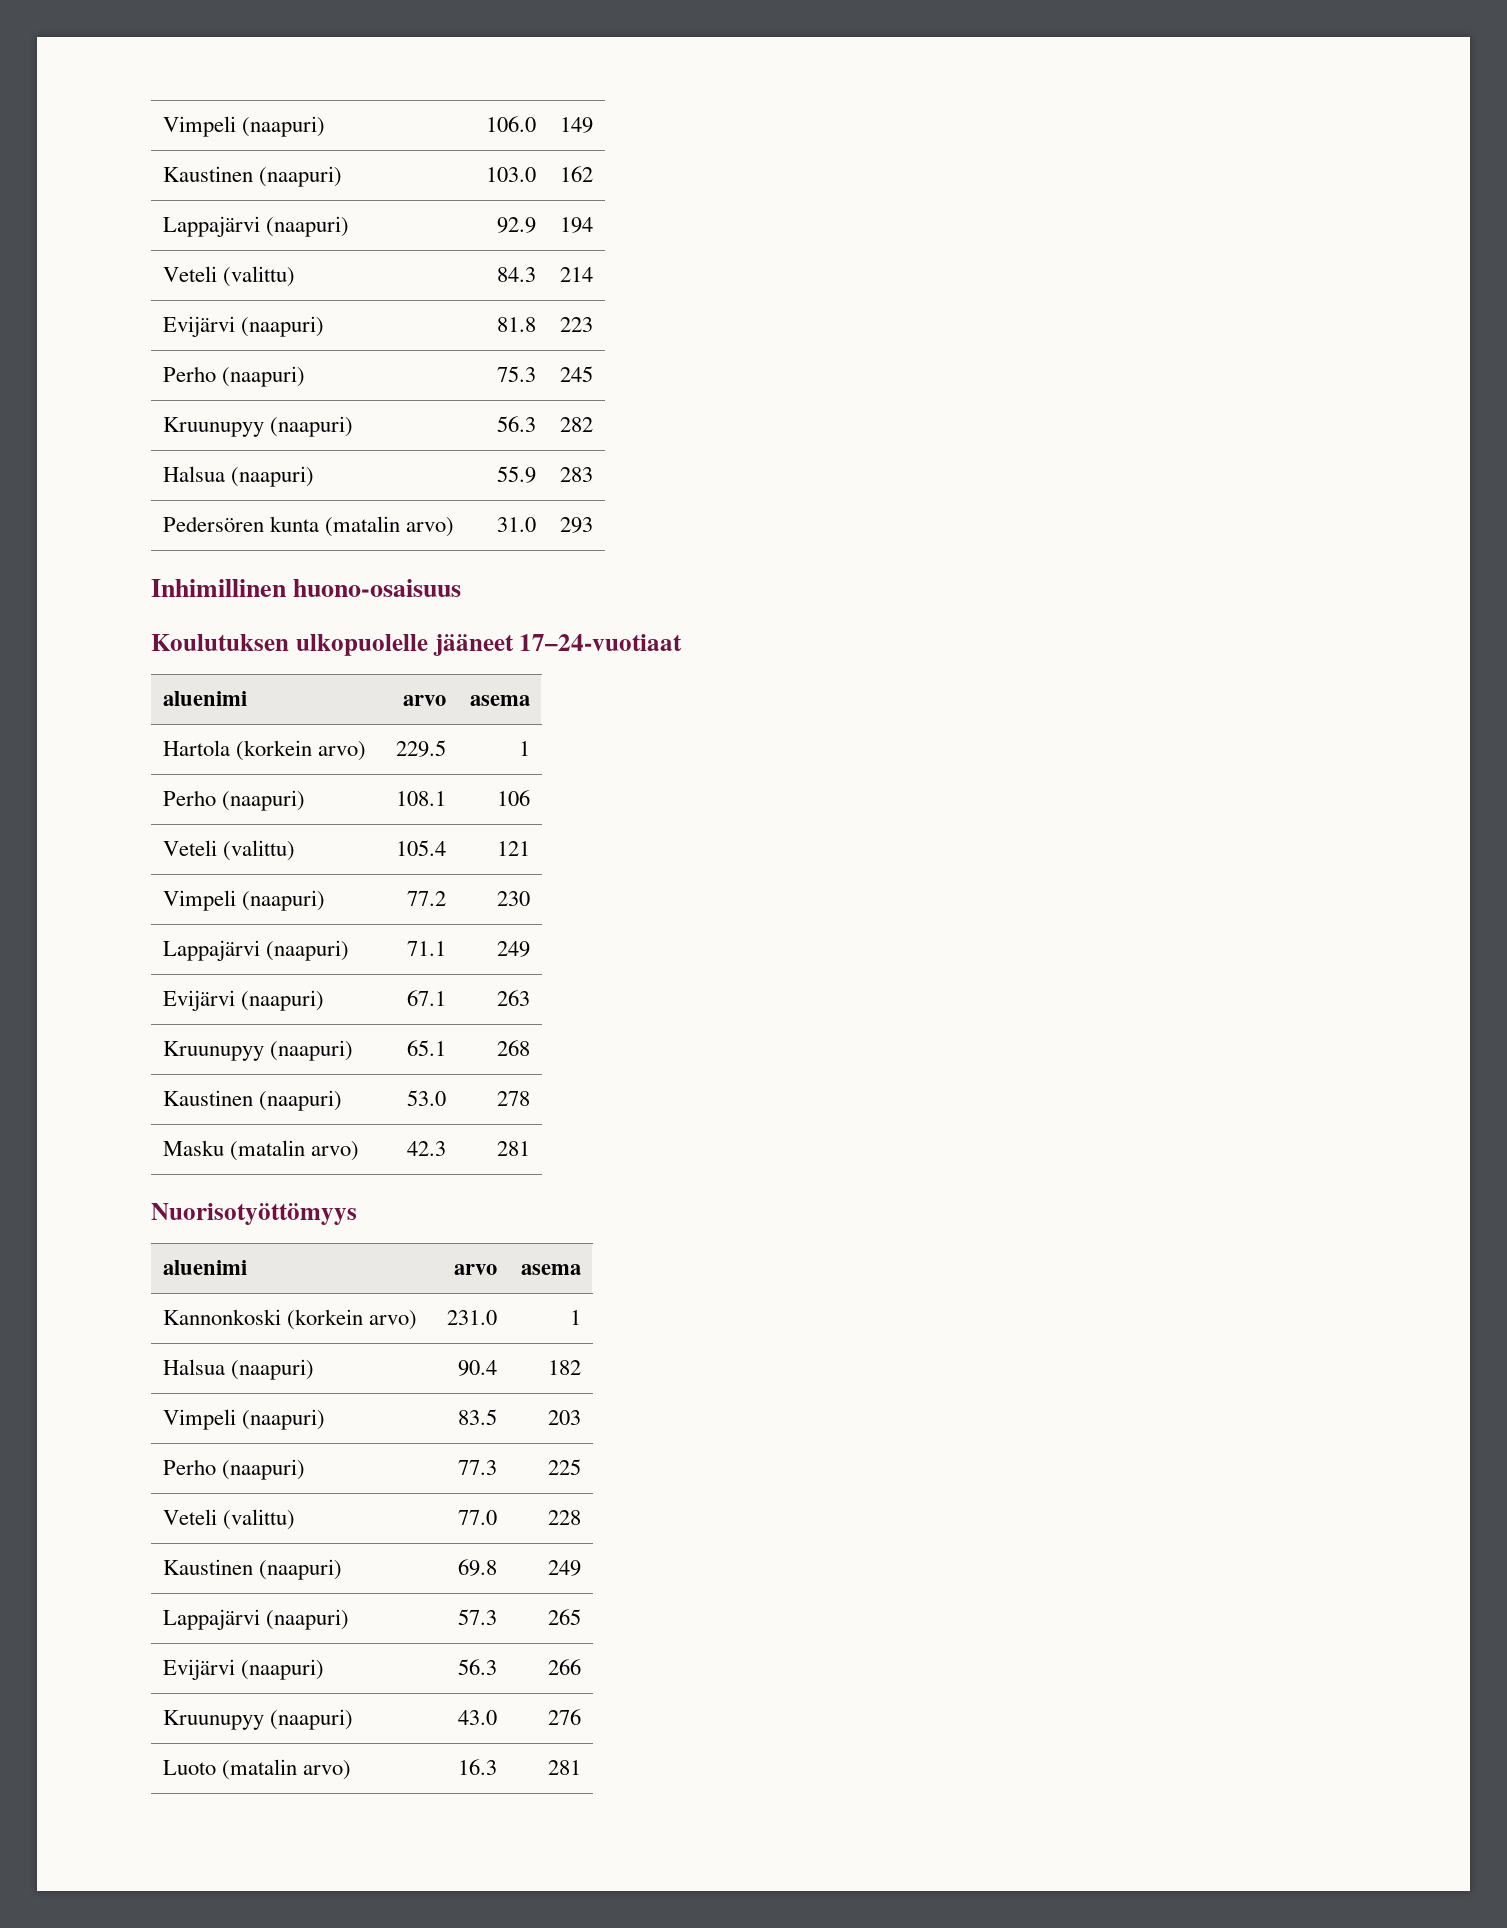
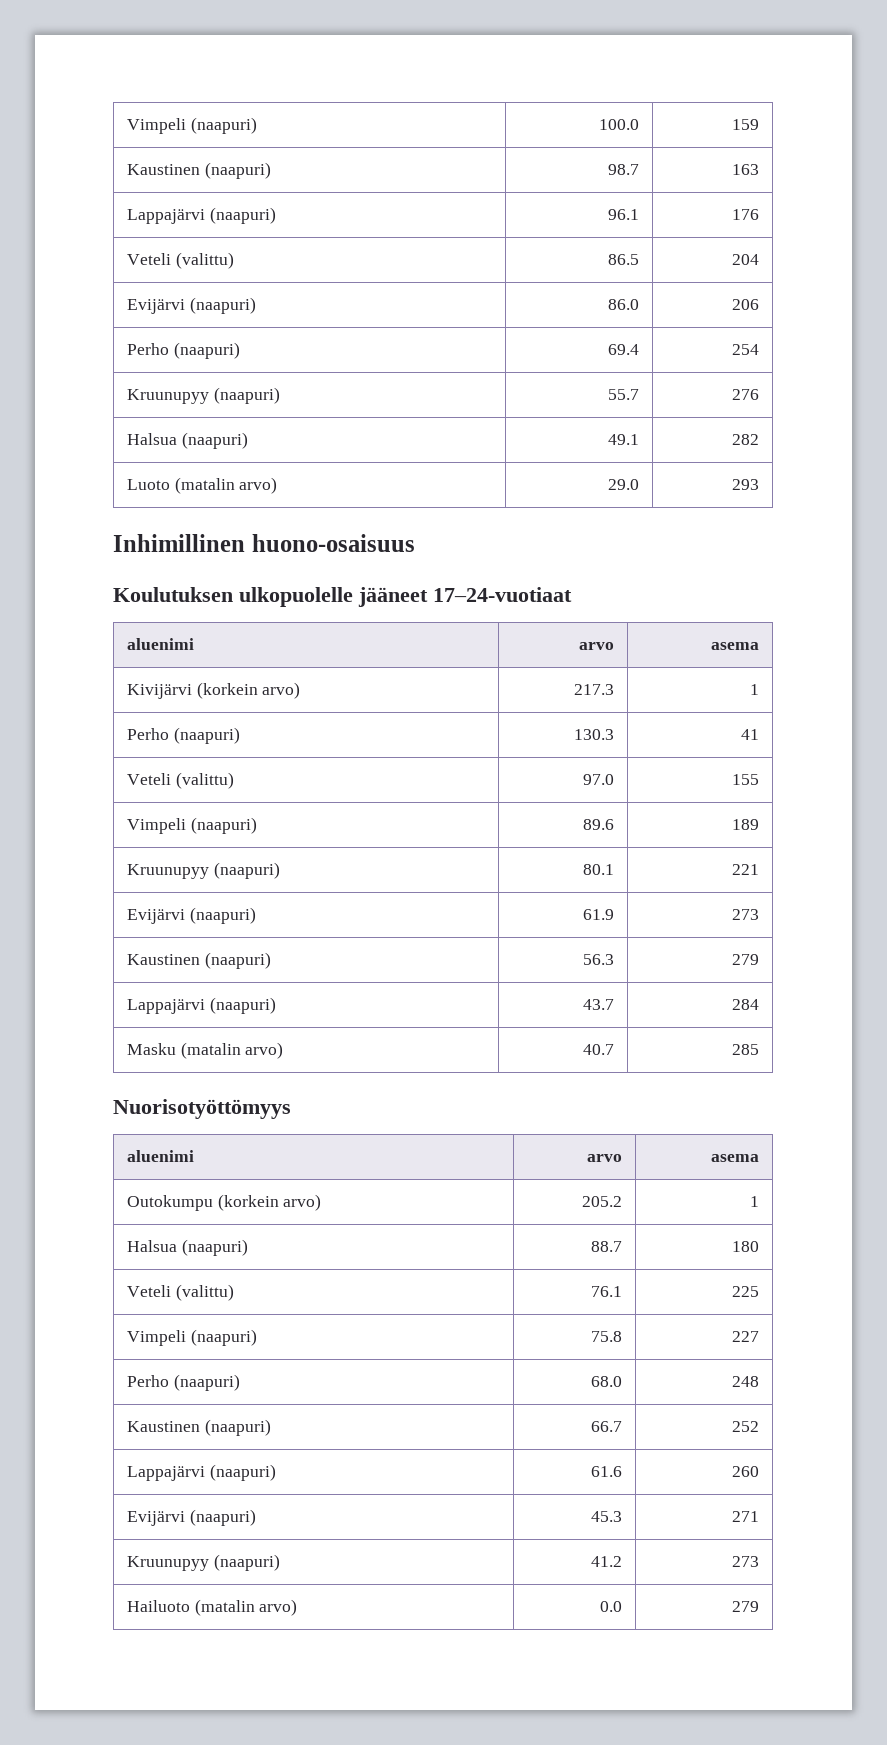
[162,116,325,137] [486,116,537,132] [560,117,594,133] [162,166,342,187] [486,167,537,182] [560,166,594,182] [162,216,349,237] [497,217,537,233] [560,217,594,233] [162,266,295,287] [497,267,537,282] [560,267,594,282] [162,316,324,337] [497,317,537,332] [560,317,594,332] [162,366,305,387] [497,366,537,382] [560,366,594,382] [162,416,353,437] [497,416,537,432] [560,417,594,432] [162,466,314,487] [497,466,537,483] [560,467,594,482] [162,516,455,537] [497,517,537,532] Vimpeli (naapuri) | 106.0 | 149 // Kaustinen (naapuri) | 103.0 | 162 // Lappajärvi (naapuri) | 92.9 | 194 // Veteli (valittu) | 84.3 | 214 // Evijärvi (naapuri) | 81.8 | 223 // Perho (naapuri) | 75.3 | 245 // Kruunupyy (naapuri) | 56.3 | 282 // Halsua (naapuri) | 55.9 | 283 // Pedersören kunta (matalin arvo) | 31.0 -> [126,117,257,134] [599,119,640,130] [732,119,760,130] [126,162,271,179] [608,164,640,175] [732,164,760,175] [126,207,276,224] [608,209,640,220] [732,209,760,220] [126,252,234,269] [608,254,640,265] [732,254,760,265] [126,297,256,314] [608,299,640,310] [732,299,760,310] [126,342,240,359] [608,344,640,355] [732,344,760,355] [126,387,280,404] [608,389,640,400] [732,389,760,400] [126,432,248,449] [608,434,640,445] [732,434,760,445] [126,477,278,494] [608,479,640,490] Vimpeli (naapuri) | 100.0 | 159 // Kaustinen (naapuri) | 98.7 | 163 // Lappajärvi (naapuri) | 96.1 | 176 // Veteli (valittu) | 86.5 | 204 // Evijärvi (naapuri) | 86.0 | 206 // Perho (naapuri) | 69.4 | 254 // Kruunupyy (naapuri) | 55.7 | 276 // Halsua (naapuri) | 49.1 | 282 // Luoto (matalin arvo) | 29.0
[162,740,367,761] [396,740,447,757] Hartola (korkein arvo) | 229.5 -> [126,682,301,699] [574,684,615,695] Kivijärvi (korkein arvo) | 217.3
[396,791,447,806] [497,790,531,806] [162,840,295,861] [396,840,447,856] [497,841,531,856] [162,890,325,911] [407,891,447,906] [497,891,531,906] [162,940,349,961] [407,941,447,956] [497,941,531,957] [162,990,324,1011] [407,990,447,1006] [497,990,531,1006] [162,1040,353,1061] [407,1040,447,1056] [497,1040,531,1056] [162,1090,342,1111] [407,1090,447,1106] [497,1091,531,1106] 108.1 | 106 // Veteli (valittu) | 105.4 | 121 // Vimpeli (naapuri) | 77.2 | 230 // Lappajärvi (naapuri) | 71.1 | 249 // Evijärvi (naapuri) | 67.1 | 263 // Kruunupyy (naapuri) | 65.1 | 268 // Kaustinen (naapuri) | 53.0 | 278 -> [574,729,615,740] [741,729,760,740] [126,772,234,789] [583,774,615,785] [732,774,760,785] [126,817,257,834] [583,819,615,830] [732,819,760,830] [126,862,280,879] [583,864,615,875] [732,864,760,875] [126,907,256,924] [583,909,615,920] [732,909,760,920] [126,952,271,969] [583,954,615,965] [732,954,760,965] [126,997,276,1014] [583,999,615,1010] [732,999,760,1010] 130.3 | 41 // Veteli (valittu) | 97.0 | 155 // Vimpeli (naapuri) | 89.6 | 189 // Kruunupyy (naapuri) | 80.1 | 221 // Evijärvi (naapuri) | 61.9 | 273 // Kaustinen (naapuri) | 56.3 | 279 // Lappajärvi (naapuri) | 43.7 | 284
[407,1141,447,1156] [497,1141,531,1156] 42.3 | 281 -> [583,1044,615,1055] [732,1044,760,1055] 40.7 | 285
[162,1309,418,1330] [447,1310,498,1325] Kannonkoski (korkein arvo) | 231.0 -> [126,1194,322,1211] [582,1196,623,1207] Outokumpu (korkein arvo) | 205.2
[458,1360,498,1376] [548,1360,582,1375] [162,1409,325,1430] [458,1409,498,1425] [548,1410,582,1425] [162,1459,305,1480] [458,1460,498,1475] [548,1459,582,1475] [162,1509,295,1530] [458,1510,498,1525] [548,1510,582,1525] [162,1559,342,1580] [458,1559,498,1576] [548,1560,582,1576] [162,1609,349,1630] [458,1609,498,1625] [548,1609,582,1625] [162,1659,324,1680] [458,1659,498,1675] [548,1659,582,1675] [162,1709,353,1730] [458,1710,498,1725] [548,1709,582,1725] [162,1759,352,1780] [458,1759,498,1775] [548,1760,582,1775] 90.4 | 182 // Vimpeli (naapuri) | 83.5 | 203 // Perho (naapuri) | 77.3 | 225 // Veteli (valittu) | 77.0 | 228 // Kaustinen (naapuri) | 69.8 | 249 // Lappajärvi (naapuri) | 57.3 | 265 // Evijärvi (naapuri) | 56.3 | 266 // Kruunupyy (naapuri) | 43.0 | 276 // Luoto (matalin arvo) | 16.3 | 281 -> [591,1241,623,1252] [732,1241,760,1252] [126,1284,234,1301] [591,1286,623,1297] [732,1286,760,1297] [126,1329,257,1346] [591,1331,623,1342] [732,1331,760,1342] [126,1374,240,1391] [591,1376,623,1387] [732,1376,760,1387] [126,1419,271,1436] [591,1421,623,1432] [732,1421,760,1432] [126,1464,276,1481] [591,1466,623,1477] [732,1466,760,1477] [126,1509,256,1526] [591,1511,623,1522] [732,1511,760,1522] [126,1554,280,1571] [591,1556,623,1567] [732,1556,760,1567] [126,1599,298,1616] [600,1601,623,1612] [732,1601,760,1612] 88.7 | 180 // Veteli (valittu) | 76.1 | 225 // Vimpeli (naapuri) | 75.8 | 227 // Perho (naapuri) | 68.0 | 248 // Kaustinen (naapuri) | 66.7 | 252 // Lappajärvi (naapuri) | 61.6 | 260 // Evijärvi (naapuri) | 45.3 | 271 // Kruunupyy (naapuri) | 41.2 | 273 // Hailuoto (matalin arvo) | 0.0 | 279

